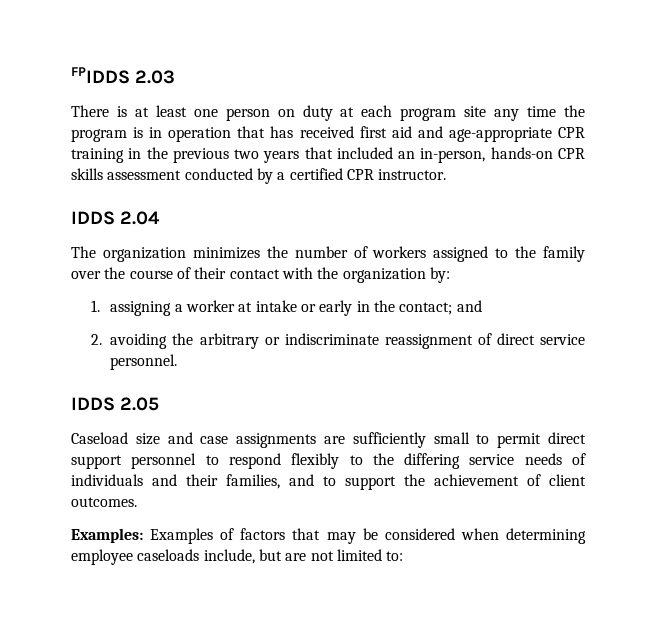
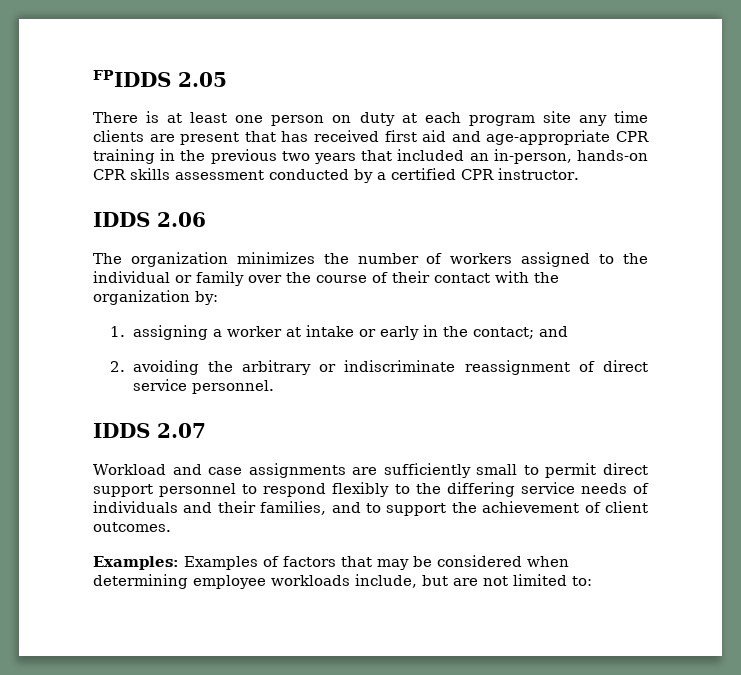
[135,70,176,84] 2.03 -> [178,72,227,87] 2.05
[564,105,586,117] [71,127,232,142] the program is in operation -> [93,130,240,145] clients are present
[120,211,161,225] 2.04 -> [157,212,206,227] 2.06
(537, 252) none -> [93,271,192,283] individual or
[120,397,160,411] [71,432,160,445] 2.05 // Caseload size -> [157,423,206,438] [93,464,166,475] 2.07 // Workload
[137,549,200,561] caseloads -> [271,575,350,586] workloads

